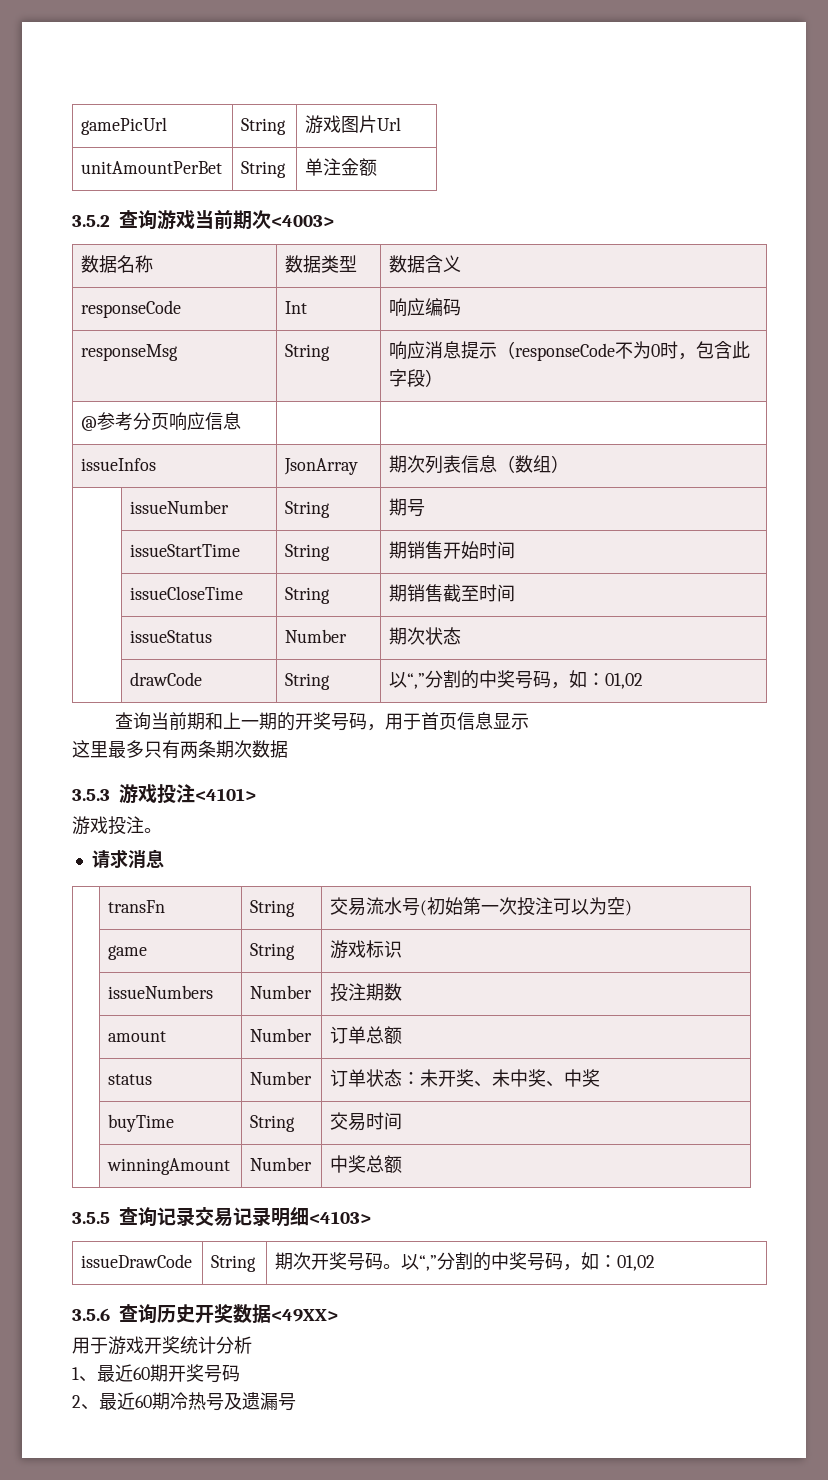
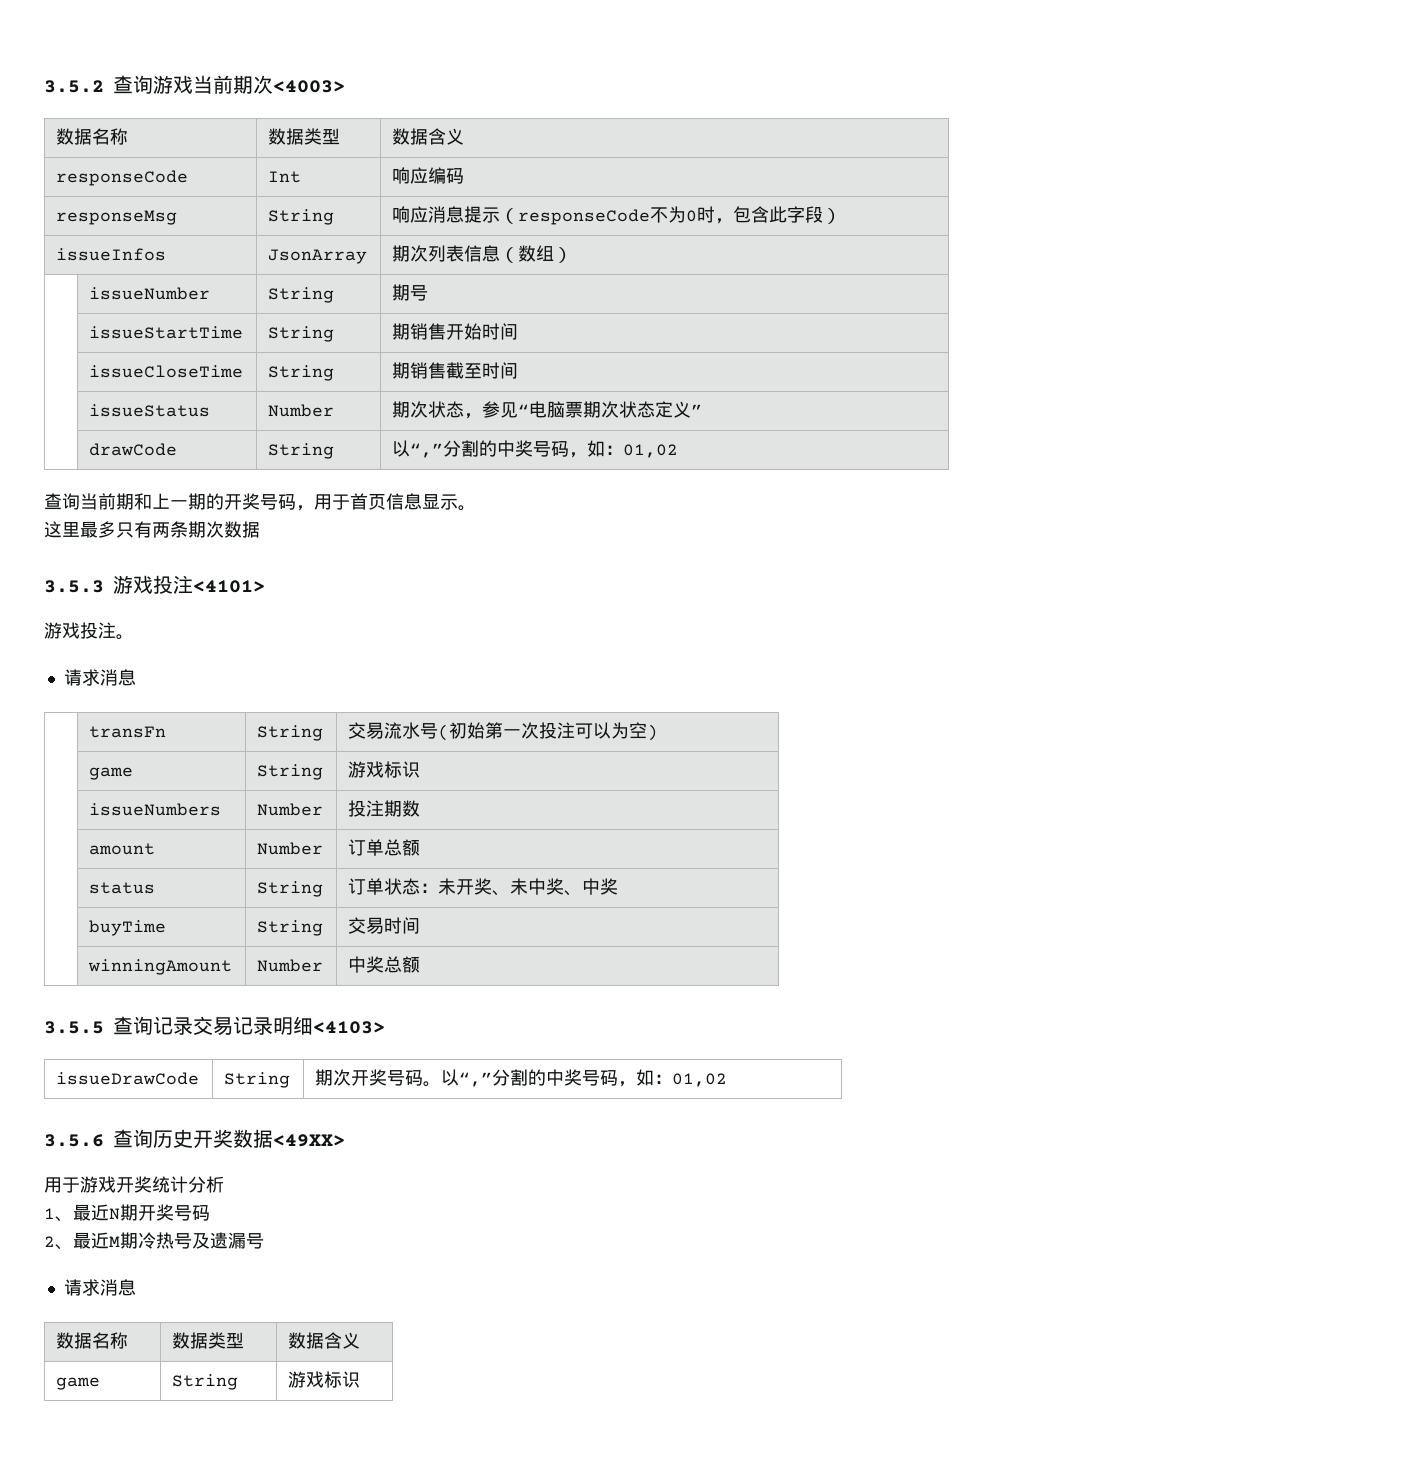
[81,117,168,135] [241,118,287,135] [305,115,402,134] [81,161,223,174] [241,161,287,178] [305,158,378,176] gamePicUrl | String | 游戏图片Url // unitAmountPerBet | String | 单注金额 // -> (44, 86) none
[81,412,242,431] // @参考分页响应信息 | | -> (842, 216) none
(462, 636) none -> [464,401,703,419] ，参见“电脑票期次状态定义”
(529, 721) none -> [458,505,476,511] 。
[250,1071,313,1085] Number -> [257,881,324,897] String
[133,1367,150,1380] 60 -> [109,1208,120,1220] N
[135,1395,152,1408] 60 -> [109,1236,120,1247] M
(296, 1402) none -> [63,1279,136,1296] [56,1332,129,1349] [172,1332,245,1349] [288,1332,361,1349] [56,1377,101,1390] [172,1374,239,1390] [288,1371,361,1388] // 请求消息 // 数据名称 | 数据类型 | 数据含义 // game | String | 游戏标识

